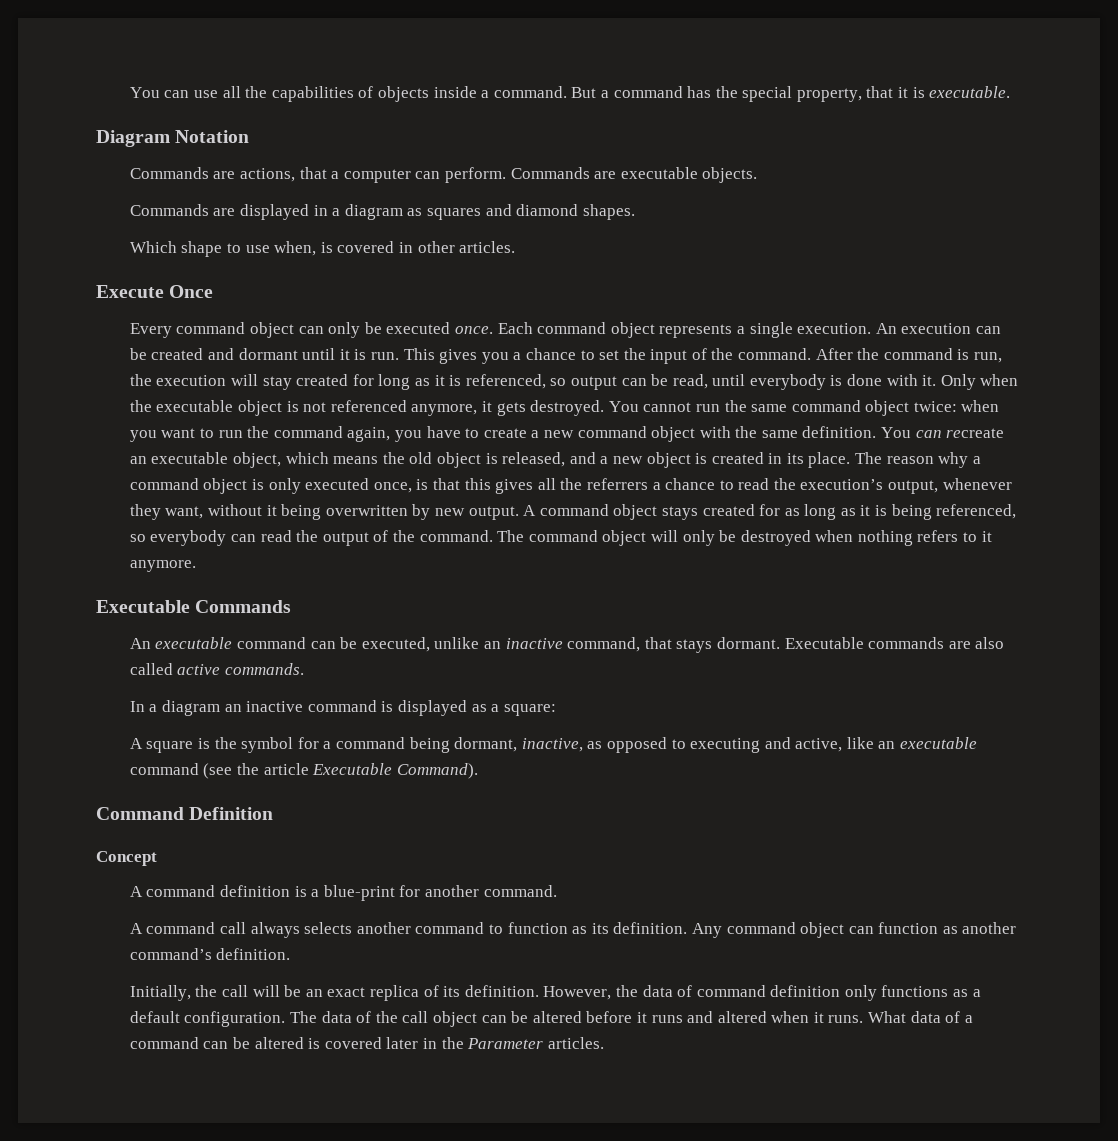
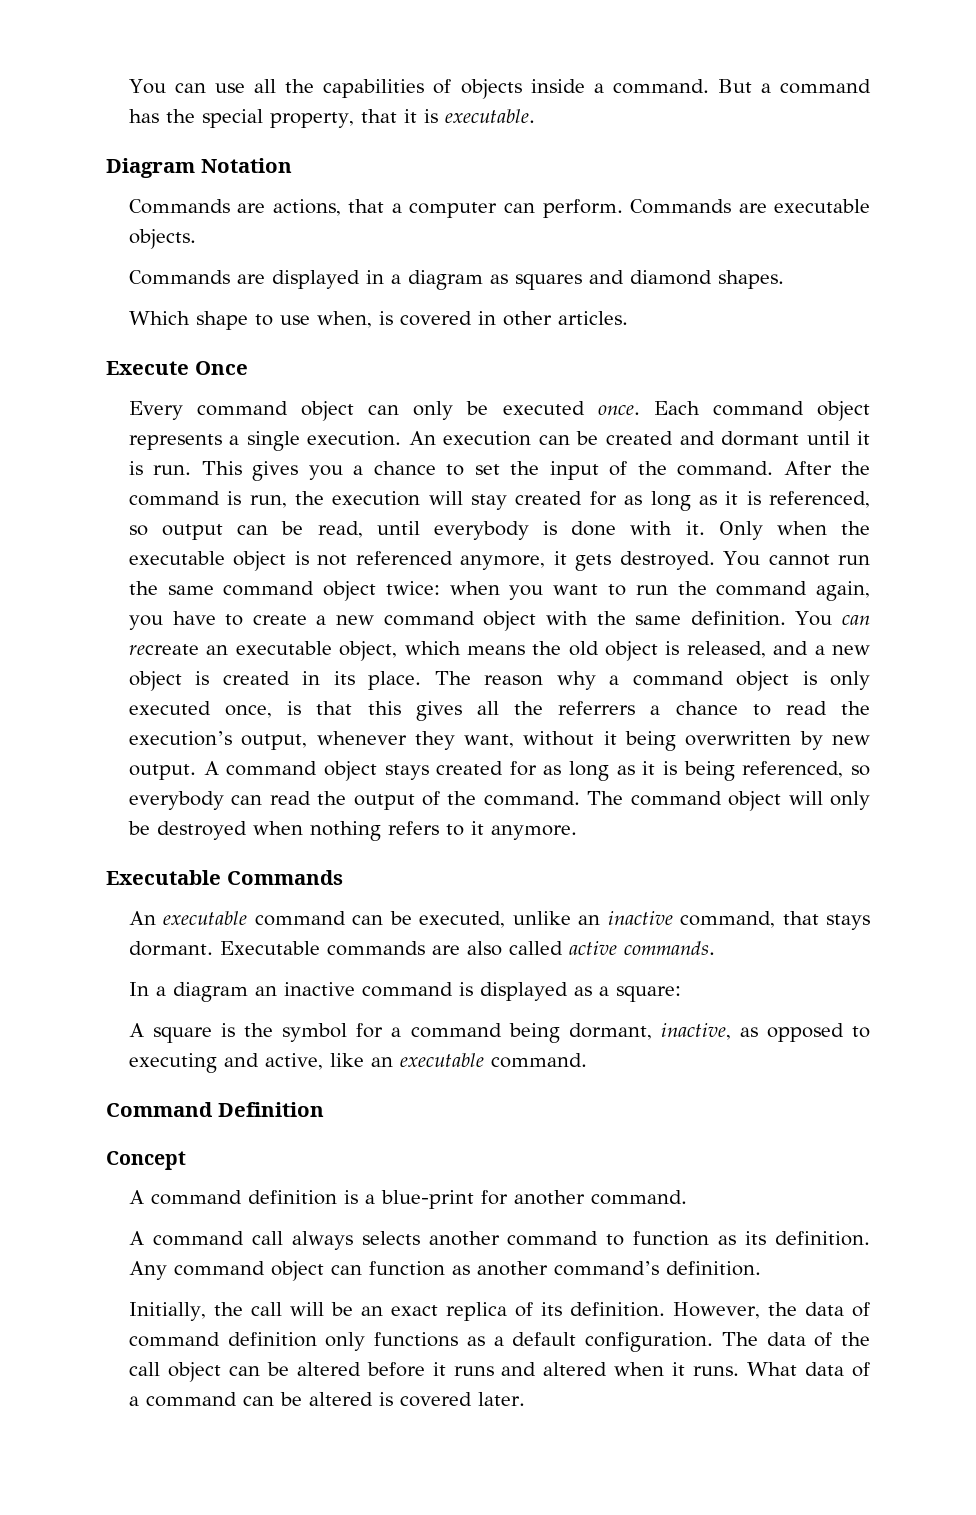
(374, 380) none -> [624,495,643,505] as
[129,763,478,779] command (see the article Executable Command). -> [490,1053,587,1068] command.
[386,1037,604,1049] later in the Parameter articles. -> [477,1392,525,1406] later.

